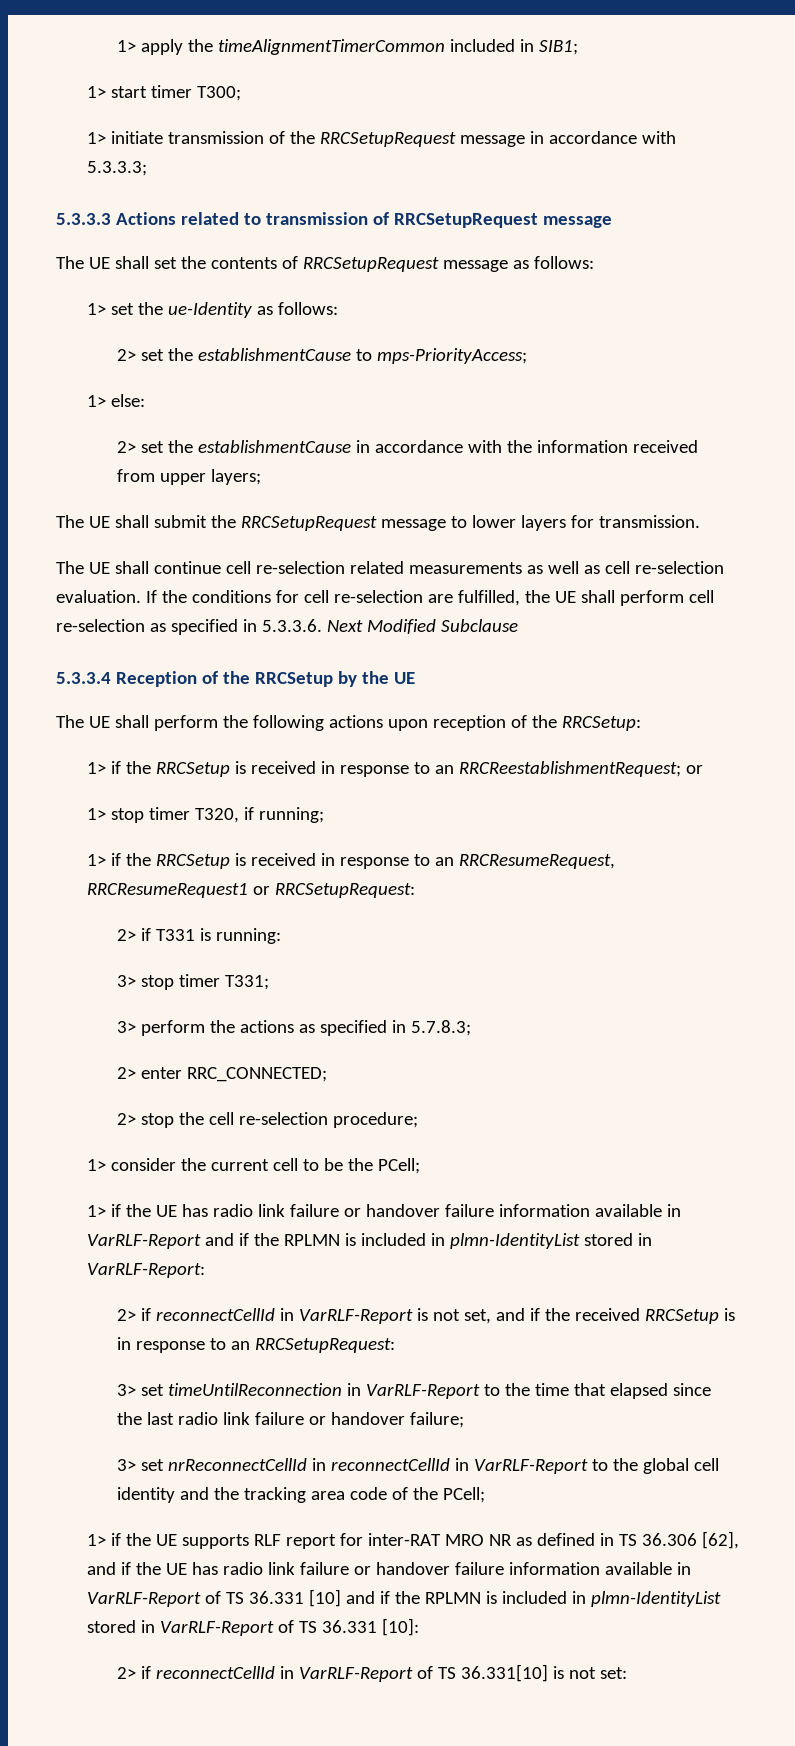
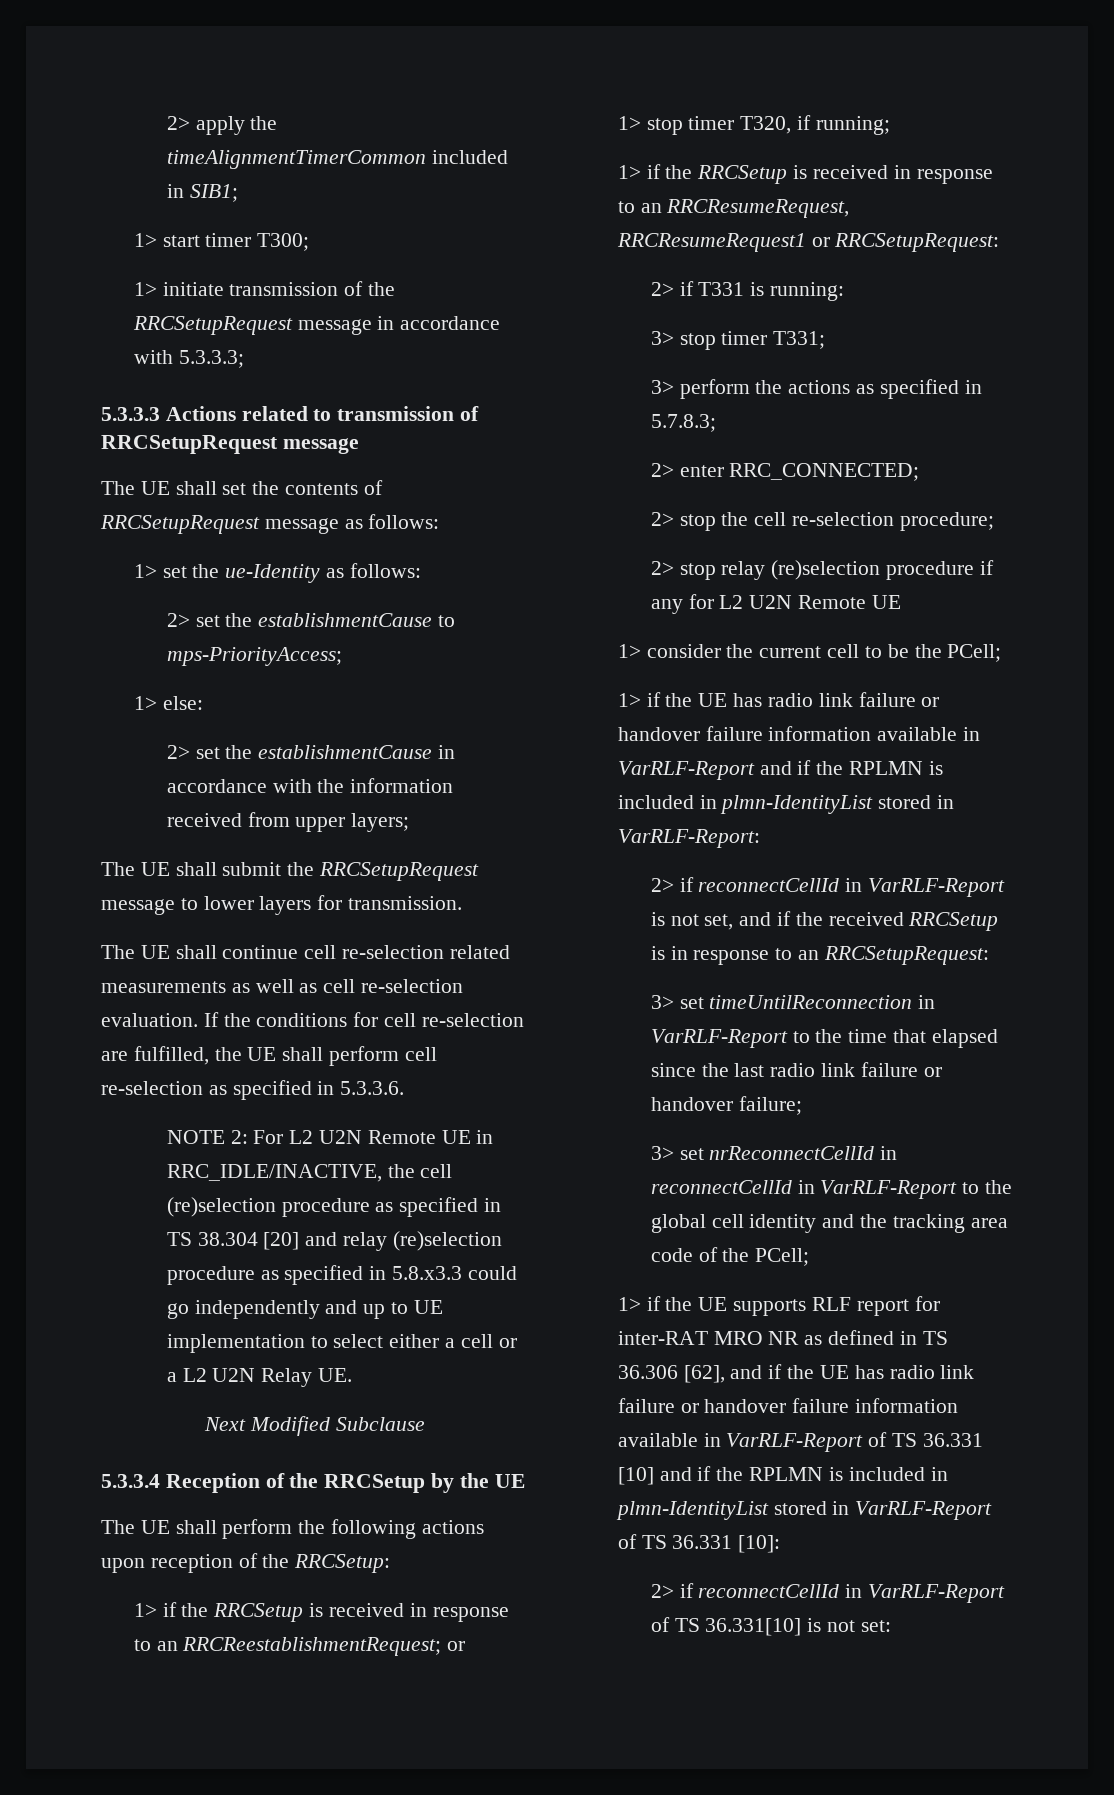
[117,40,137,52] 1> -> [166,116,190,130] 2>
(322, 625) none -> [166,1130,494,1144] [166,1164,453,1182] [166,1197,501,1217] [166,1231,502,1251] [166,1265,517,1285] [166,1300,443,1319] [166,1334,517,1353] [166,1368,352,1387] // NOTE 2: For L2 U2N Remote UE in RRC_IDLE/INACTIVE, the cell (re)selection procedure as specified in TS 38.304 [20] and relay (re)selection procedure as specified in 5.8.x3.3 could go independently and up to UE implementation to select either a cell or a L2 U2N Relay UE. //
(419, 1120) none -> [650,560,994,580] [650,594,901,614] // 2> stop relay (re)selection procedure if any for L2 U2N Remote UE

